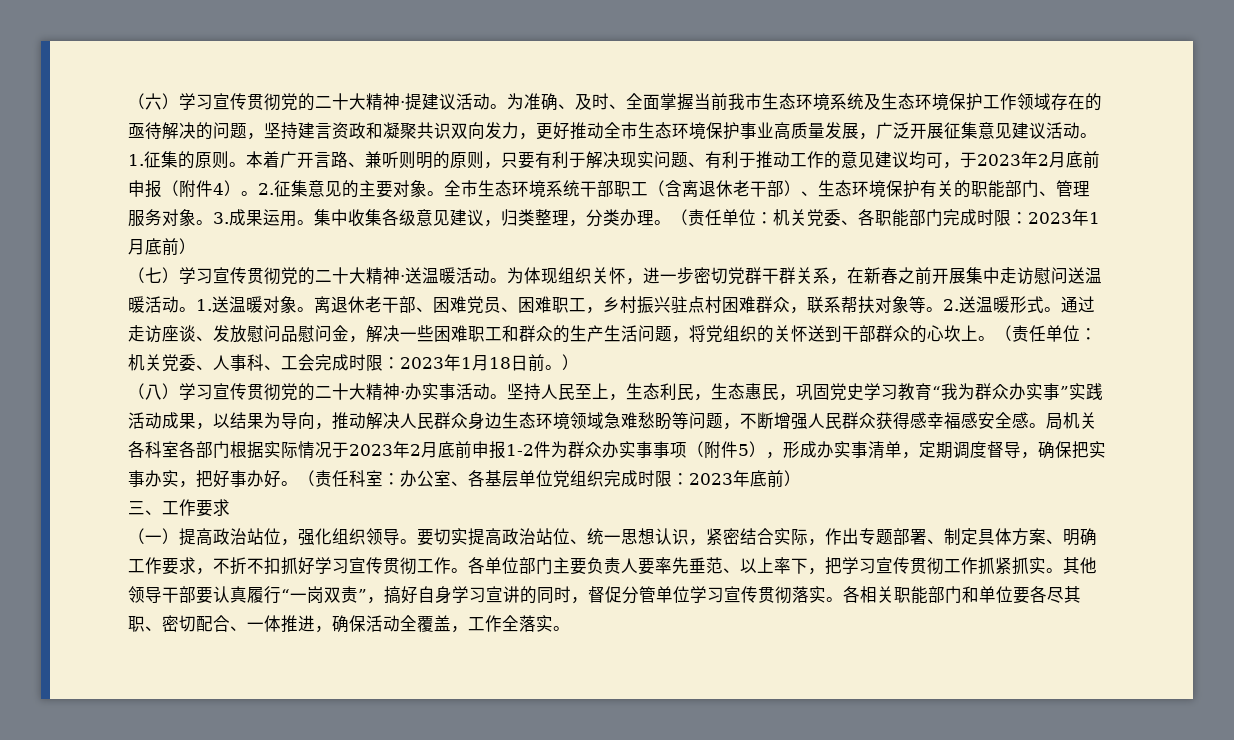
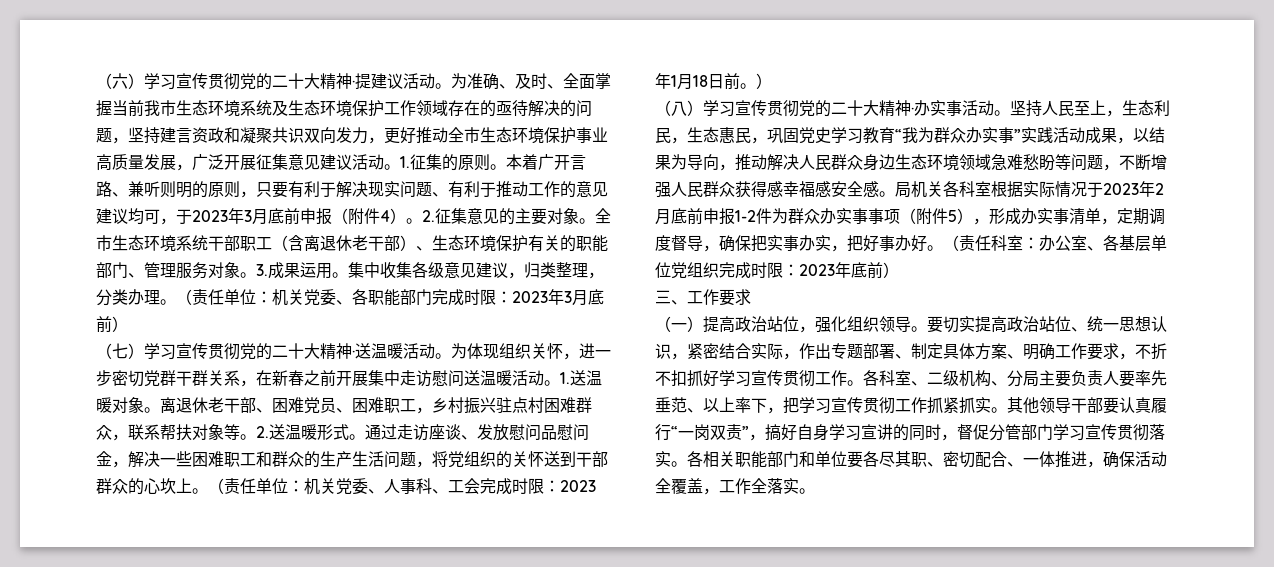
[1038,154,1049,166] 2 -> [244,210,252,222] 3
[1089,212,1100,224] 1 -> [564,291,572,303] 3
[179,441,230,458] 各部门 -> (991, 189) none
[485,557,553,574] 单位部门 -> [879,370,1039,387] 科室、二级机构、分局
[656,586,690,603] 单位 -> [1021,424,1053,440] 部门

